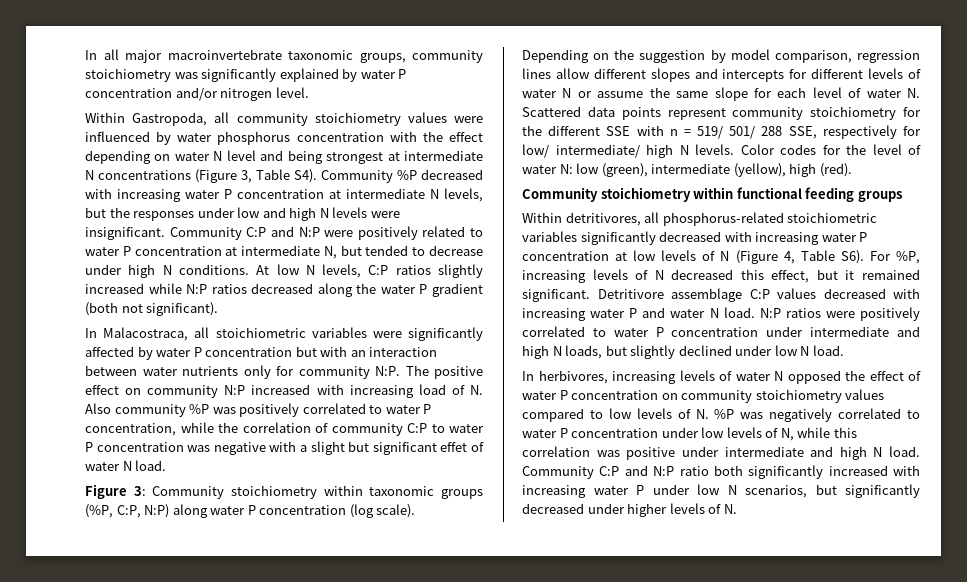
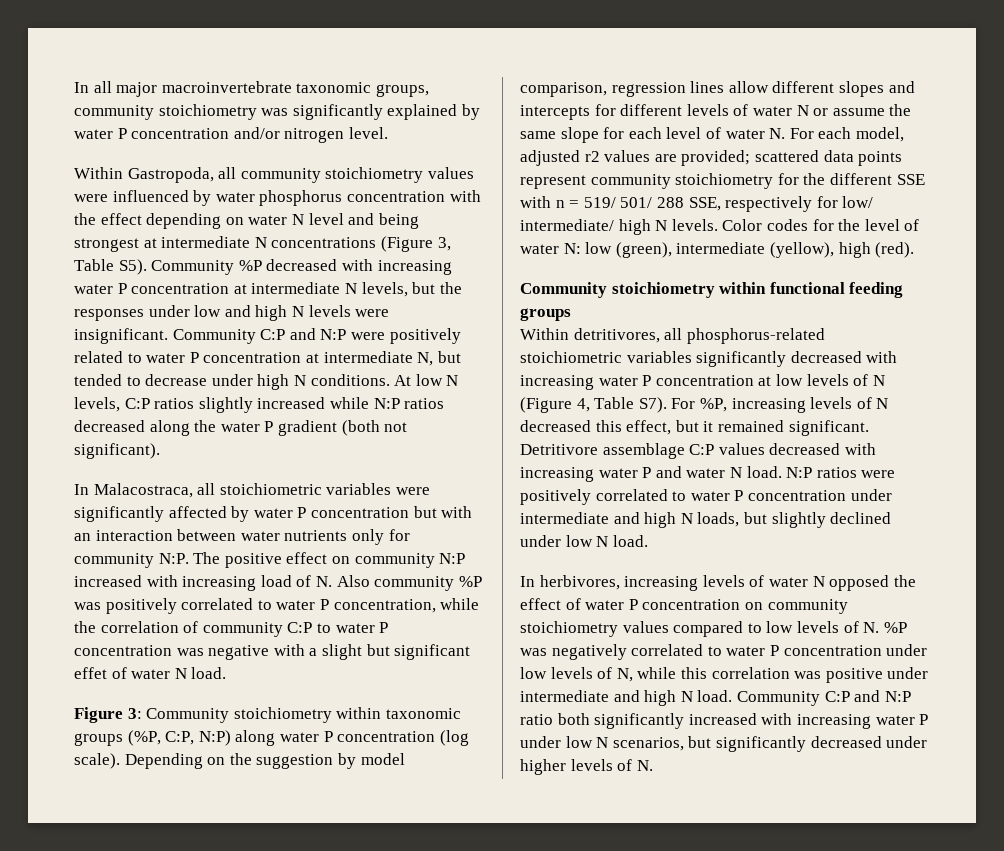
[294,169,317,183] S4). -> [118,259,147,275] S5).
[522,106,581,117] Scattered -> [789,127,904,142] [520,150,819,166] For each model, adjusted r2 values are provided; scattered
[840,250,864,264] S6). -> [638,397,667,413] S7).

